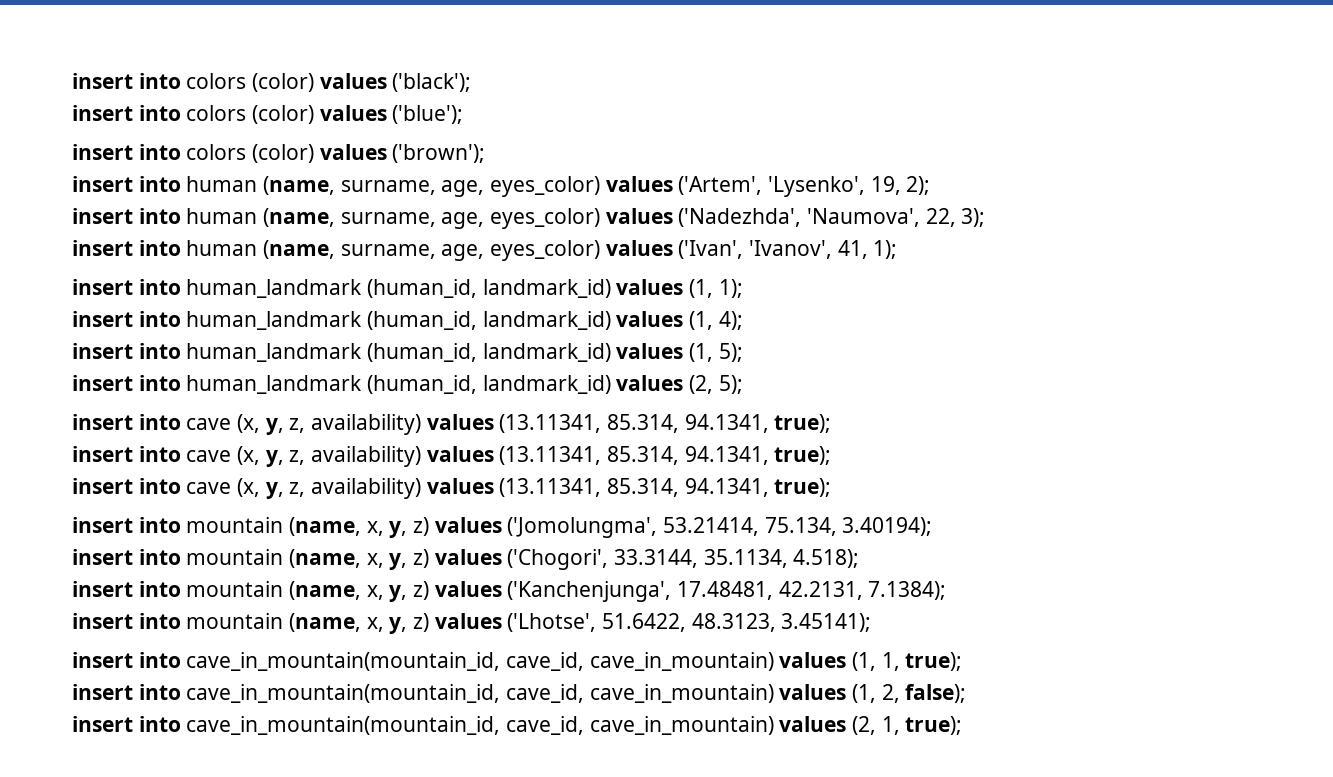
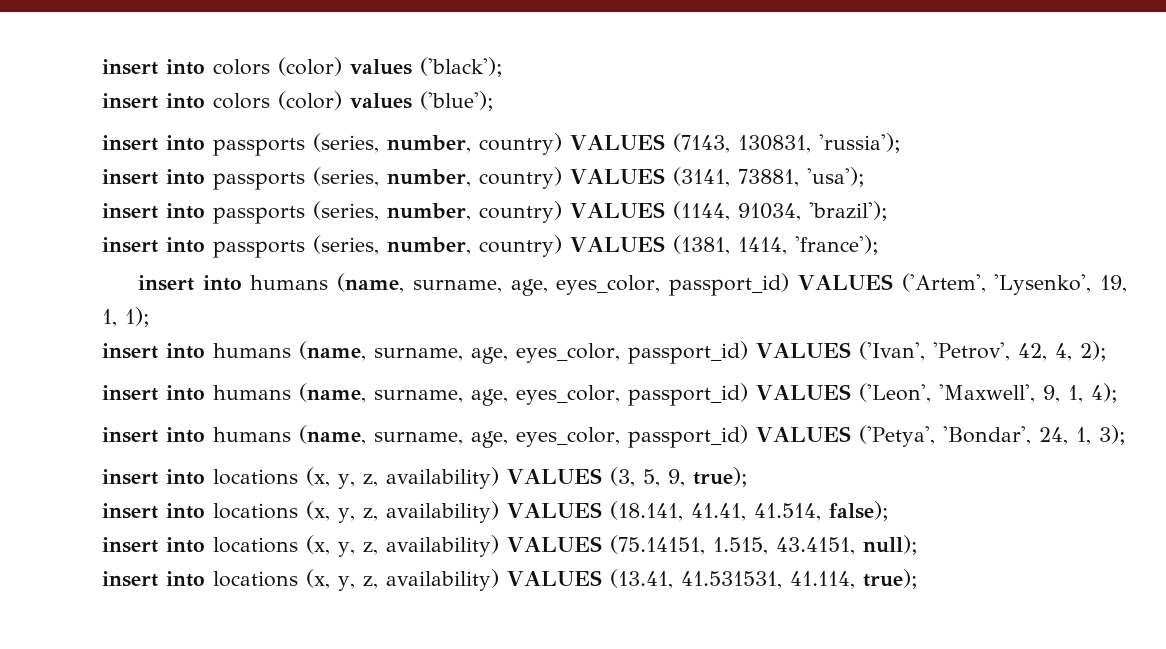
[186,144,486,163] [72,176,901,197] colors (color) values ('brown'); // insert into human (name, surname, age, eyes_color) values ('Artem', 'Lysenko', 19, -> [213,133,901,156] [102,167,865,190] [102,201,888,224] [102,235,879,258] [137,273,1127,296] [102,307,150,327] [102,341,1072,364] passports (series, number, country) VALUES (7143, 130831, 'russia'); // insert into passports (series, number, country) VALUES (3141, 73881, 'usa'); // insert into passports (series, number, country) VALUES (1144, 91034, 'brazil'); // insert into passports (series, number, country) VALUES (1381, 1414, 'france'); // insert into humans (name, surname, age, eyes_color, passport_id) VALUES ('Artem', 'Lysenko', 19, 1, 1); // insert into humans (name, surname, age, eyes_color, passport_id) VALUES ('Ivan', 'Petrov', 42, 4,
[186,208,986,229] [72,240,898,261] [72,279,743,298] [72,311,743,330] [72,343,743,362] [72,375,743,394] [72,414,832,435] [72,446,832,467] [72,478,832,499] [72,517,933,538] [72,549,860,570] [72,581,947,602] [72,613,872,634] [72,652,963,671] [72,684,967,703] [72,716,900,735] human (name, surname, age, eyes_color) values ('Nadezhda', 'Naumova', 22, 3); // insert into human (name, surname, age, eyes_color) values ('Ivan', 'Ivanov', 41, 1); // insert into human_landmark (human_id, landmark_id) values (1, 1); // insert into human_landmark (human_id, landmark_id) values (1, 4); // insert into human_landmark (human_id, landmark_id) values (1, 5); // insert into human_landmark (human_id, landmark_id) values (2, 5); // insert into cave (x, y, z, availability) values (13.11341, 85.314, 94.1341, true); // insert into cave (x, y, z, availability) values (13.11341, 85.314, 94.1341, true); // insert into cave (x, y, z, availability) values (13.11341, 85.314, 94.1341, true); // insert into mountain (name, x, y, z) values ('Jomolungma', 53.21414, 75.134, 3.40194); // insert into mountain (name, x, y, z) values ('Chogori', 33.3144, 35.1134, 4.518); // insert into mountain (name, x, y, z) values ('Kanchenjunga', 17.48481, 42.2131, 7.1384); // insert into mountain (name, x, y, z) values ('Lhotse', 51.6422, 48.3123, 3.45141); // insert into cave_in_mountain(mountain_id, cave_id, cave_in_mountain) values (1, 1, true); // insert into cave_in_mountain(mountain_id, cave_id, cave_in_mountain) values (1, 2, false); // insert into cave_in_mountain(mountain_id, cave_id, cave_in_mountain) values (2, 1, -> [213,383,1118,406] [102,425,1126,448] [102,467,748,489] [102,501,889,523] [102,535,918,557] [102,569,855,591] humans (name, surname, age, eyes_color, passport_id) VALUES ('Leon', 'Maxwell', 9, 1, 4); // insert into humans (name, surname, age, eyes_color, passport_id) VALUES ('Petya', 'Bondar', 24, 1, 3); // insert into locations (x, y, z, availability) VALUES (3, 5, 9, true); // insert into locations (x, y, z, availability) VALUES (18.141, 41.41, 41.514, false); // insert into locations (x, y, z, availability) VALUES (75.14151, 1.515, 43.4151, null); // insert into locations (x, y, z, availability) VALUES (13.41, 41.531531, 41.114,

